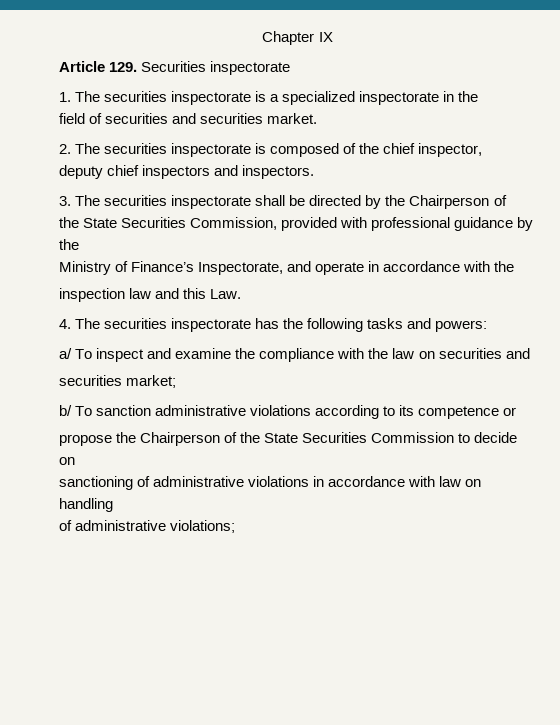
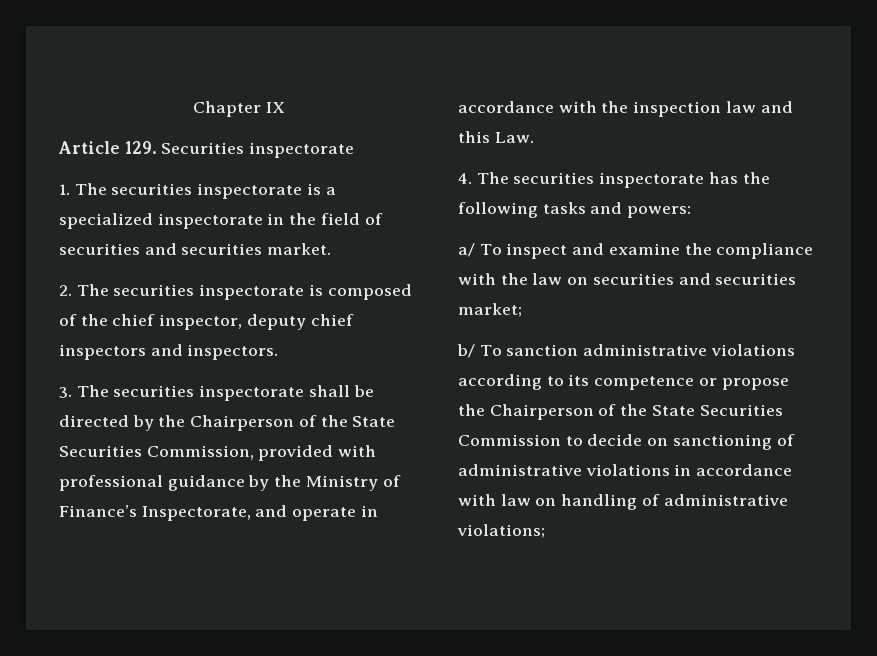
(479, 96) // -> (317, 219) none
(483, 150) // -> (243, 322) none
(507, 200) // -> (317, 421) none
(79, 244) // -> (302, 481) none
(515, 266) // -> (629, 107) none
(530, 353) // -> (711, 279) none
(517, 411) // -> (717, 382) none
(75, 461) // -> (669, 442) none
(113, 505) // -> (638, 502) none

